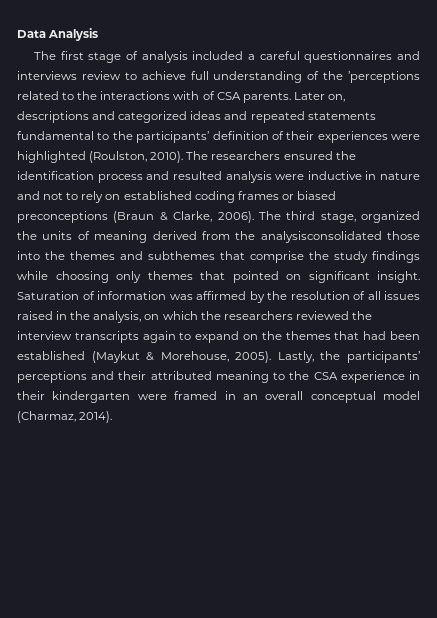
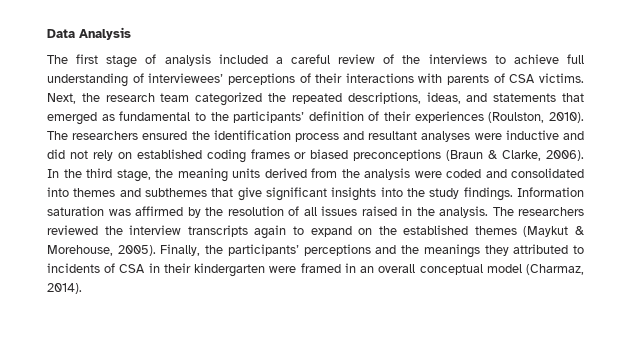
[304,51,420,63] [17,71,121,80] questionnaires and interviews review -> [338,54,487,64] review of the interviews
[323,71,420,83] [17,91,98,100] the ’perceptions related to the -> [148,73,343,85] interviewees’ perceptions of their
[202,91,345,103] [17,111,376,123] of CSA parents. Later on, descriptions and categorized ideas and repeated statements -> [447,73,584,85] [47,92,584,106] [47,112,115,125] parents of CSA victims. Next, the research team categorized the repeated descriptions, ideas, and statements that emerged as
[391,134,420,140] [17,151,86,163] were highlighted -> (484, 117) none
[172,171,420,183] [17,191,79,200] resulted analysis were inductive in nature and not to -> [368,130,584,142] [47,149,88,159] resultant analyses were inductive and did not
[258,211,420,223] [17,231,420,243] [17,251,420,263] [17,271,420,283] [17,291,166,300] The third stage, organized the units of meaning derived from the analysisconsolidated those into the themes and subthemes that comprise the study findings while choosing only themes that pointed on significant insight. Saturation of information -> [47,168,584,182] [47,187,584,201] [47,206,104,216] In the third stage, the meaning units derived from the analysis were coded and consolidated into themes and subthemes that give significant insights into the study findings. Information saturation
[93,311,221,323] analysis, on which the -> [439,206,514,218] analysis. The
[285,331,421,340] [17,351,85,360] themes that had been established -> [403,225,517,235] established themes
[277,351,314,363] Lastly, -> [160,244,201,256] Finally,
[118,371,405,383] their attributed meaning to the CSA experience -> [401,244,585,258] [47,263,146,273] the meanings they attributed to incidents of CSA

